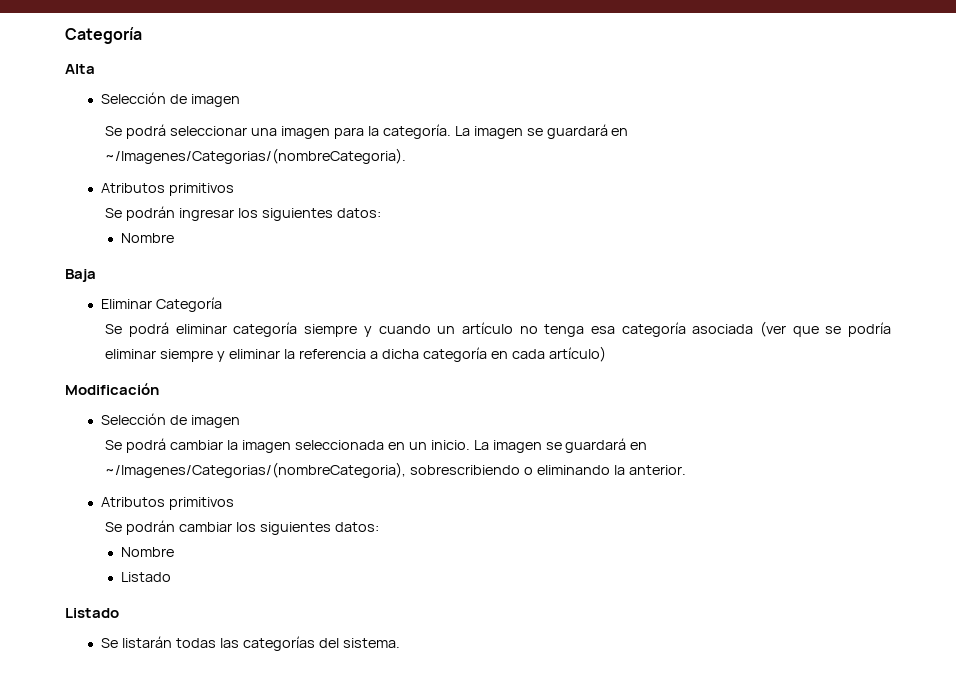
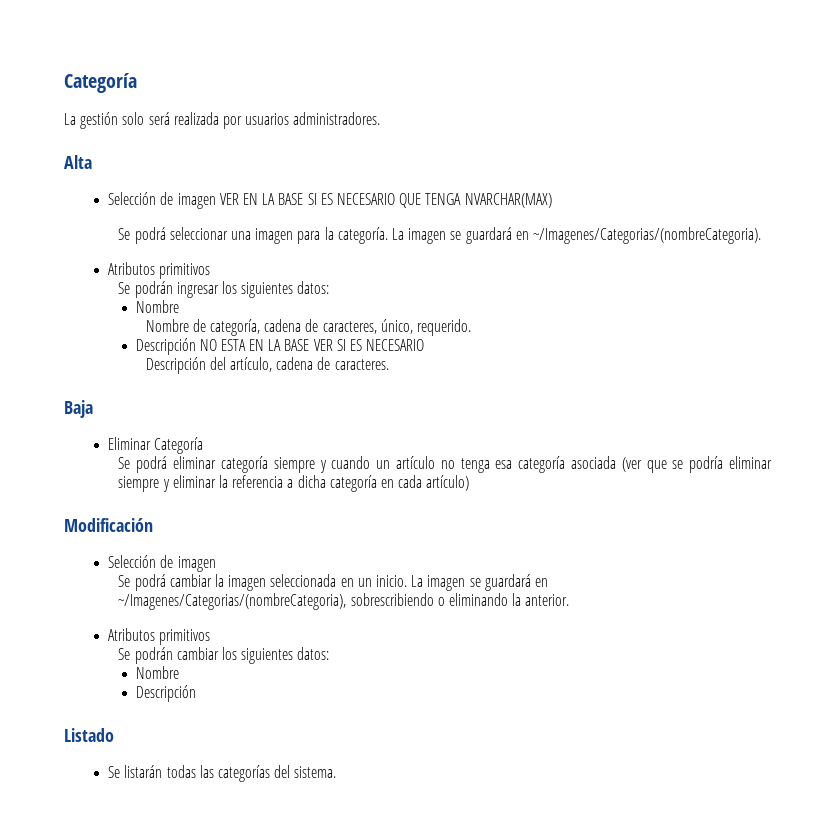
[65,27,142,44] [65,64,95,74] [101,92,241,107] Categoría // Alta // Selección de imagen -> [64,73,137,93] [64,112,381,129] [64,155,92,169] [108,192,552,209] Categoría // La gestión solo será realizada por usuarios administradores. // Alta // Selección de imagen VER EN LA BASE SI ES NECESARIO QUE TENGA NVARCHAR(MAX)
(175, 238) none -> [145,319,471,336] [135,338,425,355] [145,357,389,374] // Nombre de categoría, cadena de caracteres, único, requerido. // Descripción NO ESTA EN LA BASE VER SI ES NECESARIO // Descripción del artículo, cadena de caracteres.
[121,572,172,582] Listado -> [135,685,196,702] Descripción

